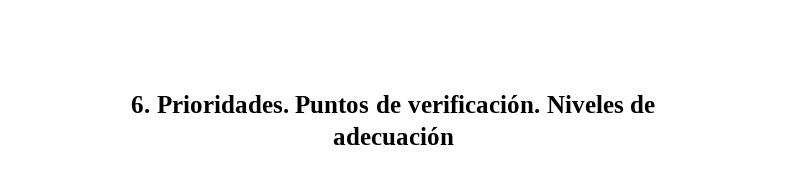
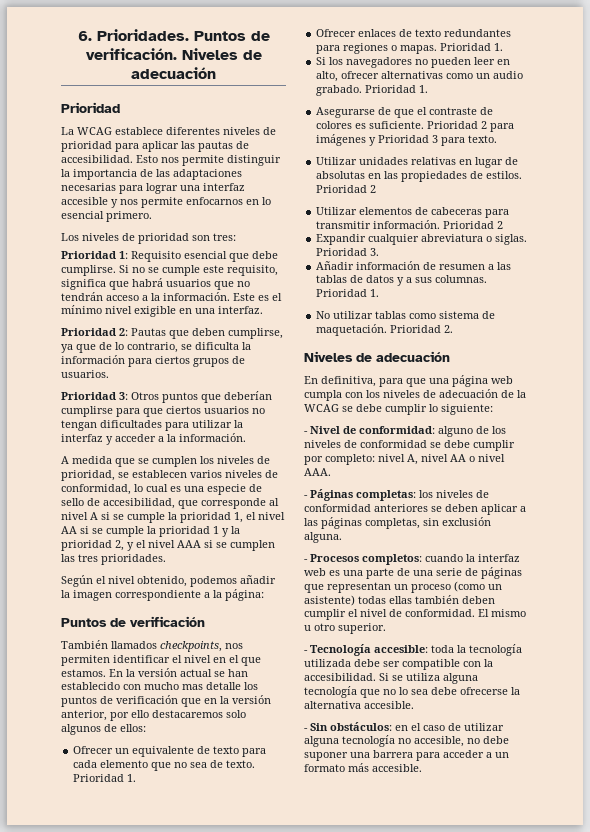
(454, 136) none -> [61,102,120,113] [61,127,276,135] [61,141,249,152] [61,155,281,166] [61,169,242,180] [61,183,245,194] [61,197,271,208] [61,211,152,222] [61,233,236,244] [61,251,278,262] [61,265,278,276] [61,278,250,290] [61,292,282,301] [61,305,263,317] [61,328,283,339] [61,342,251,353] [61,355,245,367] [61,370,109,378] [61,391,272,403] [61,406,265,417] [61,420,243,431] [61,433,246,445] [61,456,270,467] [61,470,278,481] [61,484,262,495] [61,498,279,509] [61,512,285,523] [61,526,240,537] [61,540,275,551] [61,554,166,565] [61,575,276,587] [61,589,264,601] [61,616,205,627] [61,640,243,652] [61,655,261,666] [61,668,248,677] [61,682,258,690] [61,695,271,707] [61,710,246,721] [61,724,146,735] [73,746,267,757] [73,760,256,771] [73,774,137,782] [316,29,512,37] [316,43,504,54] [316,57,511,68] [316,71,524,82] [316,85,429,96] [316,107,494,118] [316,121,515,132] [316,134,498,146] [316,157,519,168] [316,171,523,182] [316,185,377,193] [316,207,510,218] [316,220,504,229] [316,234,528,245] [316,248,380,256] [316,261,512,270] [316,275,488,286] [316,289,380,297] [316,311,496,319] [316,324,454,336] [304,351,450,362] [304,375,513,387] [304,389,526,401] [304,404,493,415] [304,426,506,437] [304,440,515,451] [304,454,505,465] [304,468,331,476] [304,489,489,501] [304,504,526,515] [304,517,491,529] [304,532,342,543] [304,554,520,565] [304,567,522,579] [304,581,502,593] [304,595,495,606] [304,609,526,620] [304,623,386,634] [304,644,522,656] [304,659,493,670] [304,673,478,684] [304,686,520,698] [304,701,414,709] [304,722,504,731] [304,735,509,747] [304,750,509,761] [304,763,422,772] // Prioridad // La WCAG establece diferentes niveles de prioridad para aplicar las pautas de accesibilidad. Esto nos permite distinguir la importancia de las adaptaciones necesarias para lograr una interfaz accesible y nos permite enfocarnos en lo esencial primero. // Los niveles de prioridad son tres: // Prioridad 1: Requisito esencial que debe cumplirse. Si no se cumple este requisito, significa que habrá usuarios que no tendrán acceso a la información. Este es el mínimo nivel exigible en una interfaz. // Prioridad 2: Pautas que deben cumplirse, ya que de lo contrario, se dificulta la información para ciertos grupos de usuarios. // Prioridad 3: Otros puntos que deberían cumplirse para que ciertos usuarios no tengan dificultades para utilizar la interfaz y acceder a la información. // A medida que se cumplen los niveles de prioridad, se establecen varios niveles de conformidad, lo cual es una especie de sello de accesibilidad, que corresponde al nivel A si se cumple la prioridad 1, el nivel AA si se cumple la prioridad 1 y la prioridad 2, y el nivel AAA si se cumplen las tres prioridades. // Según el nivel obtenido, podemos añadir la imagen correspondiente a la página: // Puntos de verificación // También llamados checkpoints, nos permiten identificar el nivel en el que estamos. En la versión actual se han establecido con mucho mas detalle los puntos de verificación que en la versión anterior, por ello destacaremos solo algunos de ellos: // Ofrecer un equivalente de texto para cada elemento que no sea de texto. Prioridad 1. // Ofrecer enlaces de texto redundantes para regiones o mapas. Prioridad 1. // Si los navegadores no pueden leer en alto, ofrecer alternativas como un audio grabado. Prioridad 1. // Asegurarse de que el contraste de colores es suficiente. Prioridad 2 para imágenes y Prioridad 3 para texto. // Utilizar unidades relativas en lugar de absolutas en las propiedades de estilos. Prioridad 2 // Utilizar elementos de cabeceras para transmitir información. Prioridad 2 // Expandir cualquier abreviatura o siglas. Prioridad 3. // Añadir información de resumen a las tablas de datos y a sus columnas. Prioridad 1. // No utilizar tablas como sistema de maquetación. Prioridad 2. // Niveles de adecuación // En definitiva, para que una página web cumpla con los niveles de adecuación de la WCAG se debe cumplir lo siguiente: // - Nivel de conformidad: alguno de los niveles de conformidad se debe cumplir por completo: nivel A, nivel AA o nivel AAA. // - Páginas completas: los niveles de conformidad anteriores se deben aplicar a las páginas completas, sin exclusión alguna. // - Procesos completos: cuando la interfaz web es una parte de una serie de páginas que representan un proceso (como un asistente) todas ellas también deben cumplir el nivel de conformidad. El mismo u otro superior. // - Tecnología accesible: toda la tecnología utilizada debe ser compatible con la accesibilidad. Si se utiliza alguna tecnología que no lo sea debe ofrecerse la alternativa accesible. // - Sin obstáculos: en el caso de utilizar alguna tecnología no accesible, no debe suponer una barrera para acceder a un formato más accesible.

